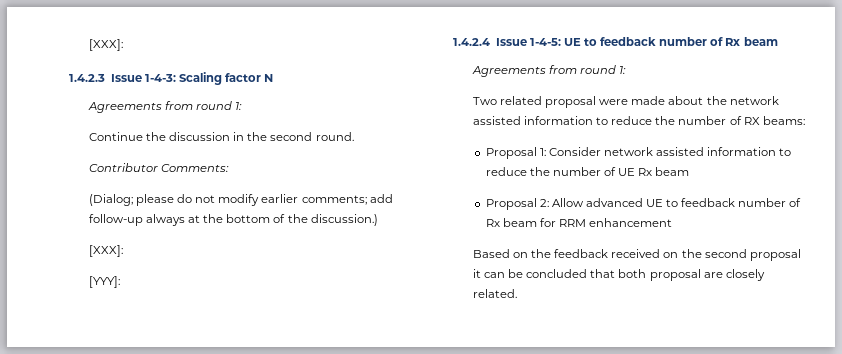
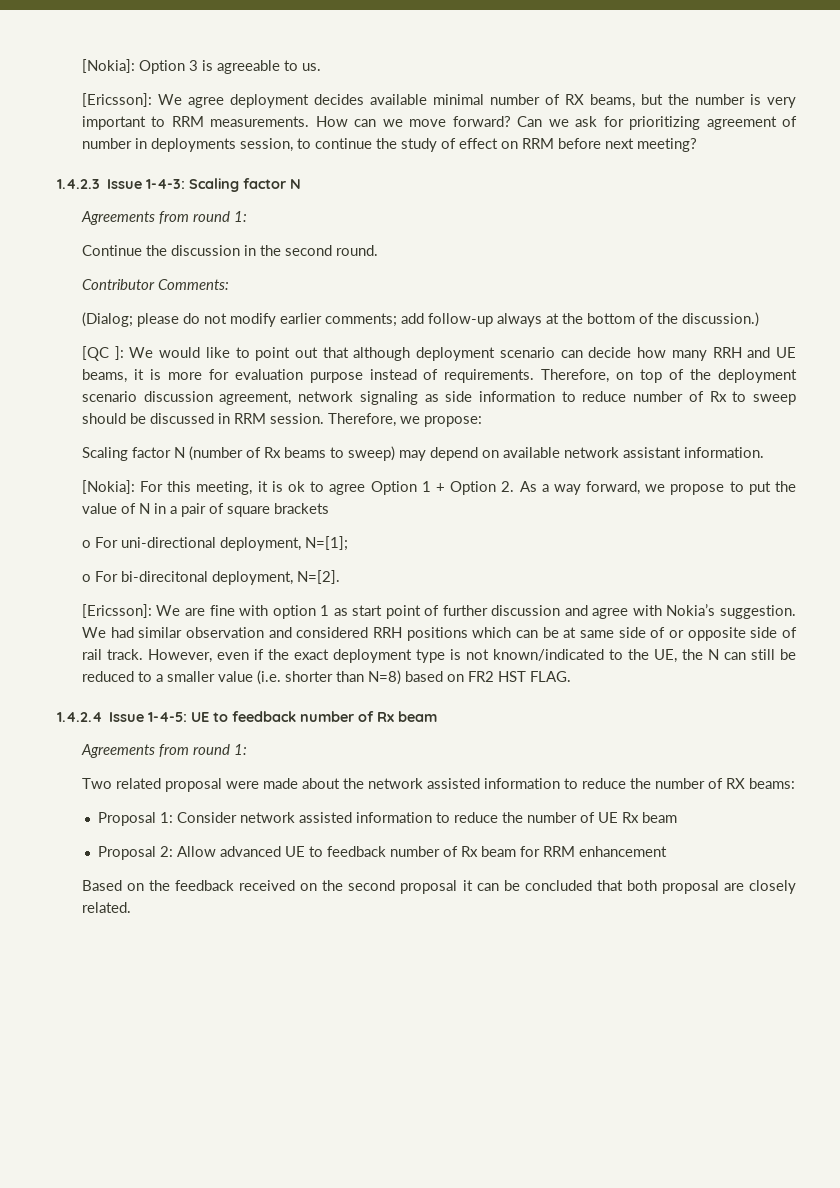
[88,39,123,51] [XXX]: -> [81,59,321,74] [81,93,797,108] [81,116,797,130] [81,138,697,152] [Nokia]: Option 3 is agreeable to us. // [Ericsson]: We agree deployment decides available minimal number of RX beams, but the number is very important to RRM measurements. How can we move forward? Can we ask for prioritizing agreement of number in deployments session, to continue the study of effect on RRM before next meeting?
[88,245,123,257] [88,276,120,288] [XXX]: // [YYY]: -> [81,346,797,361] [81,369,797,383] [81,391,796,405] [81,413,482,427] [81,446,764,461] [81,480,797,495] [81,503,329,517] [81,536,348,551] [81,570,340,585] [81,604,796,619] [81,627,798,641] [81,649,796,663] [81,670,571,685] [QC ]: We would like to point out that although deployment scenario can decide how many RRH and UE beams, it is more for evaluation purpose instead of requirements. Therefore, on top of the deployment scenario discussion agreement, network signaling as side information to reduce number of Rx to sweep should be discussed in RRM session. Therefore, we propose: // Scaling factor N (number of Rx beams to sweep) may depend on available network assistant information. // [Nokia]: For this meeting, it is ok to agree Option 1 + Option 2. As a way forward, we propose to put the value of N in a pair of square brackets // o For uni-directional deployment, N=[1]; // o For bi-direcitonal deployment, N=[2]. // [Ericsson]: We are fine with option 1 as start point of further discussion and agree with Nokia’s suggestion. We had similar observation and considered RRH positions which can be at same side of or opposite side of rail track. However, even if the exact deployment type is not known/indicated to the UE, the N can still be reduced to a smaller value (i.e. shorter than N=8) based on FR2 HST FLAG.

